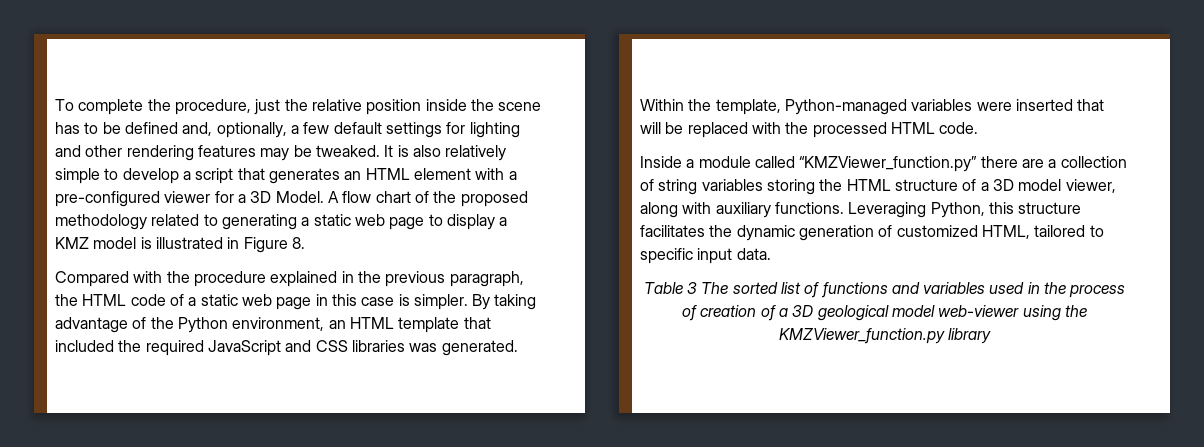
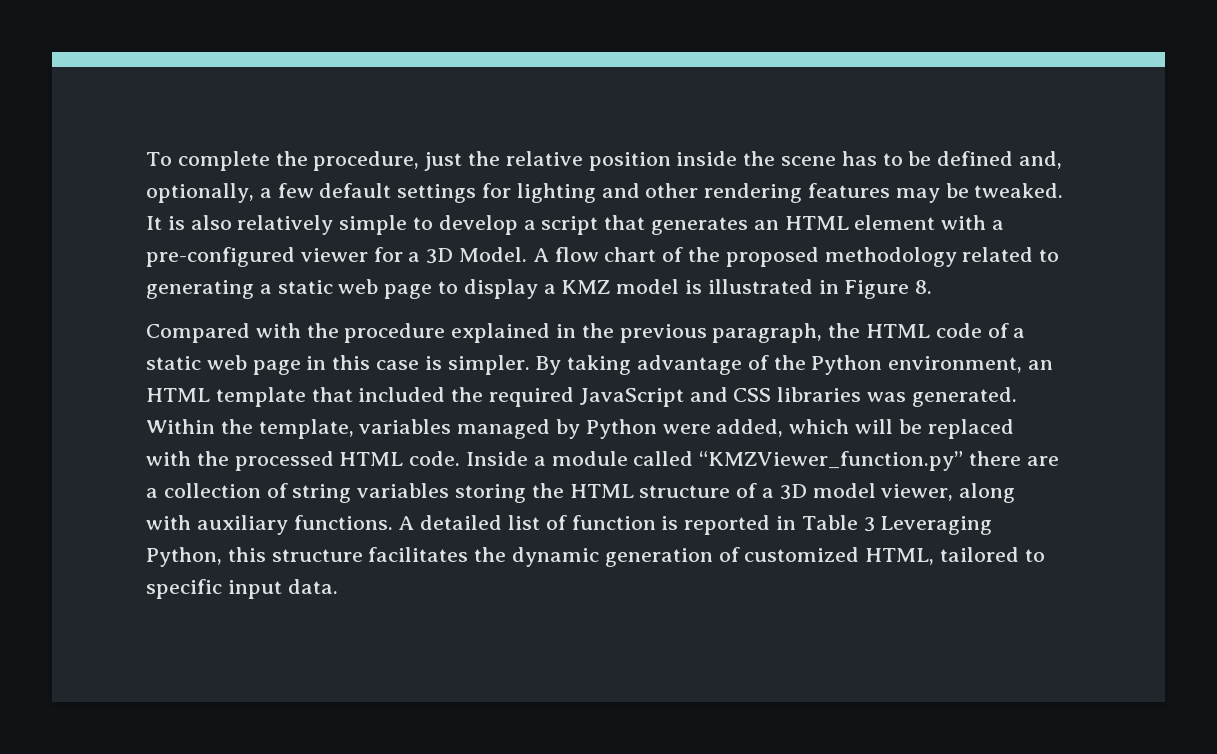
[784,99,1105,115] Python-managed variables were inserted that -> [359,419,850,439] variables managed by Python were added, which
(979, 128) // -> (461, 458) none
(844, 208) none -> [398,515,875,535] A detailed list of function is reported in Table 3
[643,282,1126,298] [682,305,1087,321] [778,328,992,344] // Table 3 The sorted list of functions and variables used in the process of creation of a 3D geological model web-viewer using the KMZViewer_function.py library -> (338, 586) none

